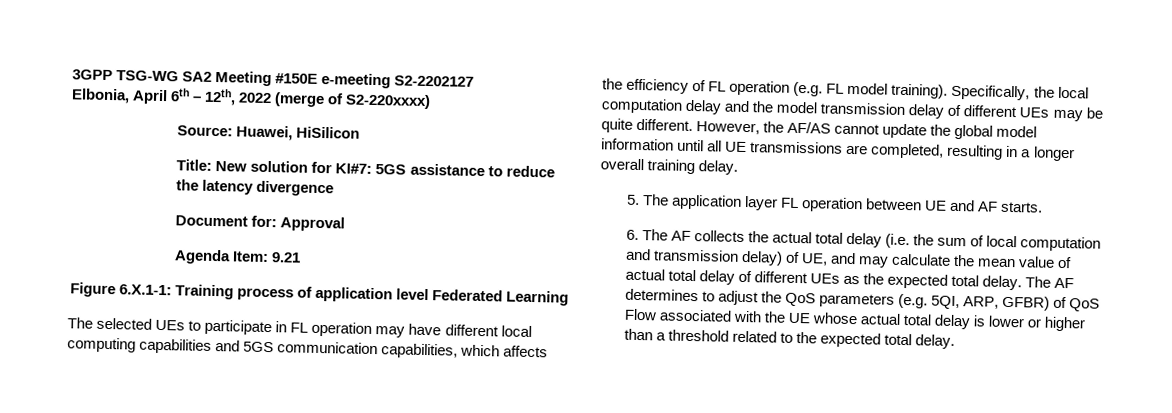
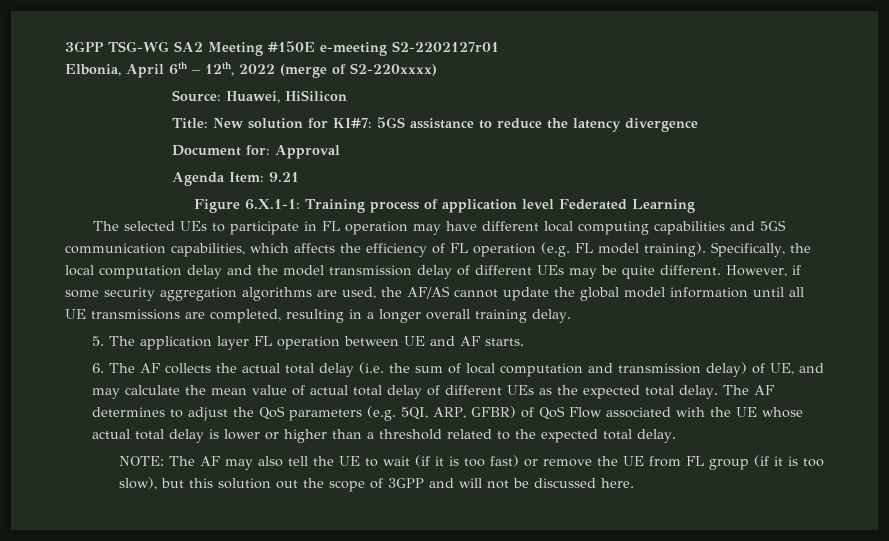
[394,75,475,87] S2-2202127 -> [392,41,499,52] S2-2202127r01
(761, 128) none -> [792,265,801,275] [65,287,376,301] if some security aggregation algorithms are used,
(955, 341) none -> [118,455,824,470] [118,477,634,492] // NOTE: The AF may also tell the UE to wait (if it is too fast) or remove the UE from FL group (if it is too slow), but this solution out the scope of 3GPP and will not be discussed here.

